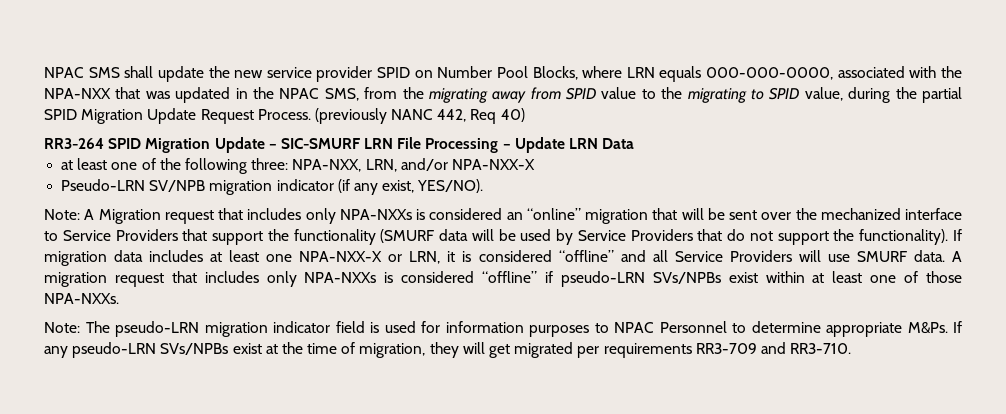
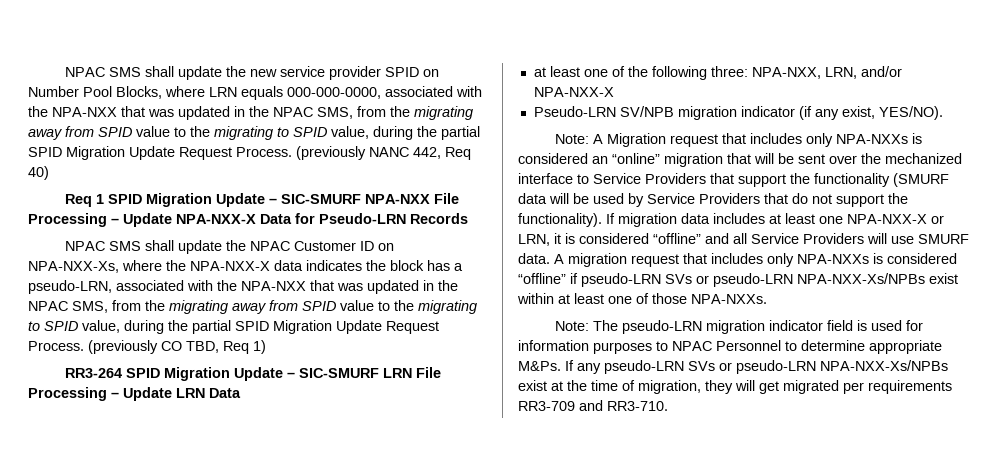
(525, 115) none -> [65,193,460,207] [28,213,468,227] [65,240,395,254] [28,260,463,273] [28,280,458,294] [28,300,477,314] [28,320,439,334] [28,340,266,354] // Req 1 SPID Migration Update – SIC-SMURF NPA-NXX File Processing – Update NPA-NXX-X Data for Pseudo-LRN Records // NPAC SMS shall update the NPAC Customer ID on NPA-NXX-Xs, where the NPA-NXX-X data indicates the block has a pseudo-LRN, associated with the NPA-NXX that was updated in the NPAC SMS, from the migrating away from SPID value to the migrating to SPID value, during the partial SPID Migration Update Request Process. (previously CO TBD, Req 1)
[652,272,721,284] SVs/NPBs -> [665,273,925,287] SVs or pseudo-LRN NPA-NXX-Xs/NPBs
[160,343,229,355] SVs/NPBs -> [688,360,948,374] SVs or pseudo-LRN NPA-NXX-Xs/NPBs

